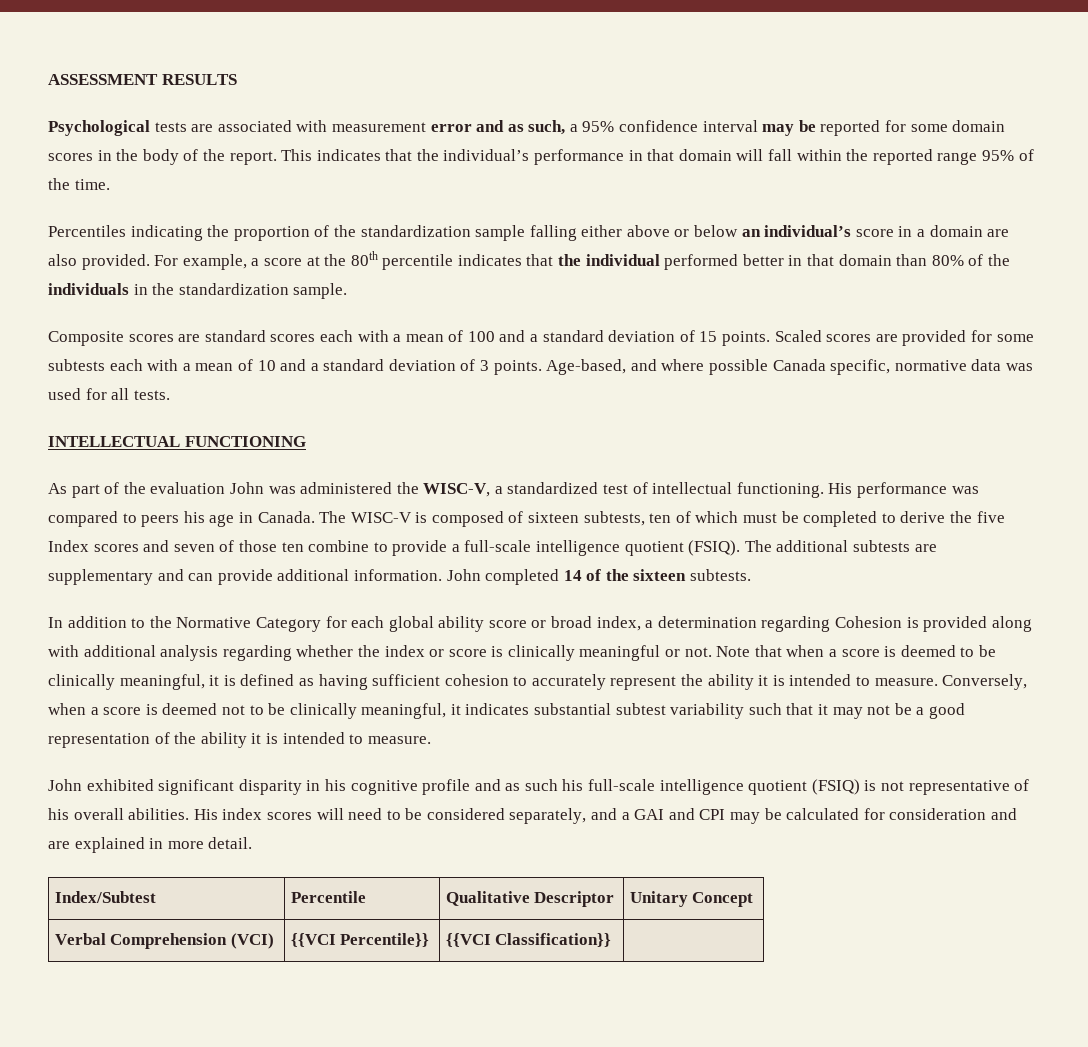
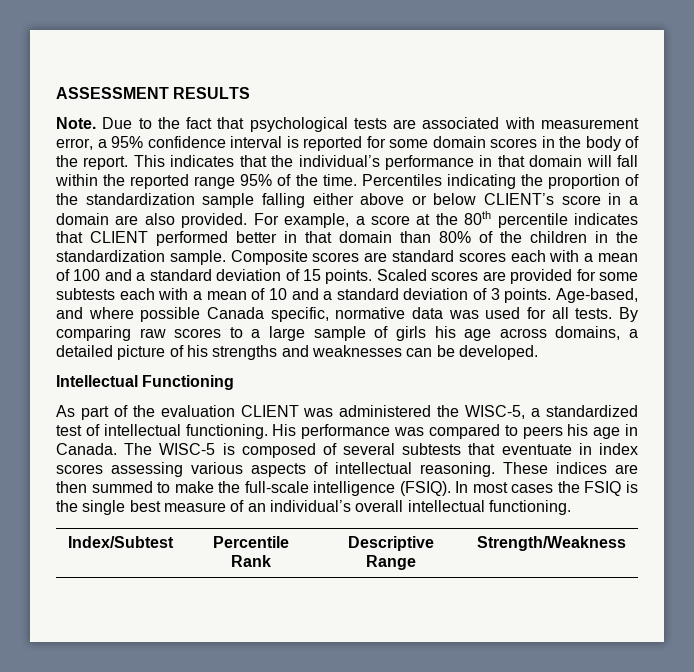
[48,120,150,136] Psychological -> [56,117,348,132] Note. Due to the fact that psychological
[430,120,566,135] error and as such, -> [56,138,93,150] error,
[762,120,816,136] may be -> [286,136,299,148] is
(110, 184) // -> (357, 180) none
[741,225,852,237] an individual’s -> [484,193,555,205] CLIENT’s
[558,254,660,266] the individual -> [90,231,148,243] CLIENT
[48,283,129,295] individuals -> [530,231,587,243] children
(348, 291) // -> (226, 257) none
[48,436,306,447] // INTELLECTUAL FUNCTIONING -> [619,307,638,322] [56,326,639,341] [56,345,538,360] [56,375,235,390] By comparing raw scores to a large sample of girls his age across domains, a detailed picture of his strengths and weaknesses can be developed. // Intellectual Functioning
[229,482,264,494] John -> [240,405,299,417] CLIENT
[423,483,491,497] WISC-V, -> [465,405,526,419] WISC-5,
[350,512,412,523] WISC-V -> [159,443,216,455] WISC-5
[528,511,1005,527] [48,540,937,556] [48,569,752,585] [48,616,1032,632] [48,645,996,661] [48,674,1028,690] [48,703,965,719] [48,732,431,748] [48,779,1030,795] [48,808,1017,824] [48,837,253,853] [54,891,156,903] [290,891,366,903] [445,891,615,907] [629,891,754,907] [54,933,275,949] [290,933,430,947] [445,933,612,947] sixteen subtests, ten of which must be completed to derive the five Index scores and seven of those ten combine to provide a full-scale intelligence quotient (FSIQ). The additional subtests are supplementary and can provide additional information. John completed 14 of the sixteen subtests. // In addition to the Normative Category for each global ability score or broad index, a determination regarding Cohesion is provided along with additional analysis regarding whether the index or score is clinically meaningful or not. Note that when a score is deemed to be clinically meaningful, it is defined as having sufficient cohesion to accurately represent the ability it is intended to measure. Conversely, when a score is deemed not to be clinically meaningful, it indicates substantial subtest variability such that it may not be a good representation of the ability it is intended to measure. // John exhibited significant disparity in his cognitive profile and as such his full-scale intelligence quotient (FSIQ) is not representative of his overall abilities. His index scores will need to be considered separately, and a GAI and CPI may be calculated for consideration and are explained in more detail. // Index/Subtest | Percentile | Qualitative Descriptor | Unitary Concept // Verbal Comprehension (VCI) | {{VCI Percentile}} | {{VCI Classification}} | -> [343,443,638,455] [56,462,638,477] [56,481,639,496] [56,500,571,515] [68,536,174,548] [212,536,289,548] [230,555,271,567] [347,536,434,551] [365,555,416,570] [476,536,626,551] several subtests that eventuate in index scores assessing various aspects of intellectual reasoning. These indices are then summed to make the full-scale intelligence (FSIQ). In most cases the FSIQ is the single best measure of an individual’s overall intellectual functioning. // Index/Subtest | Percentile Rank | Descriptive Range | Strength/Weakness

